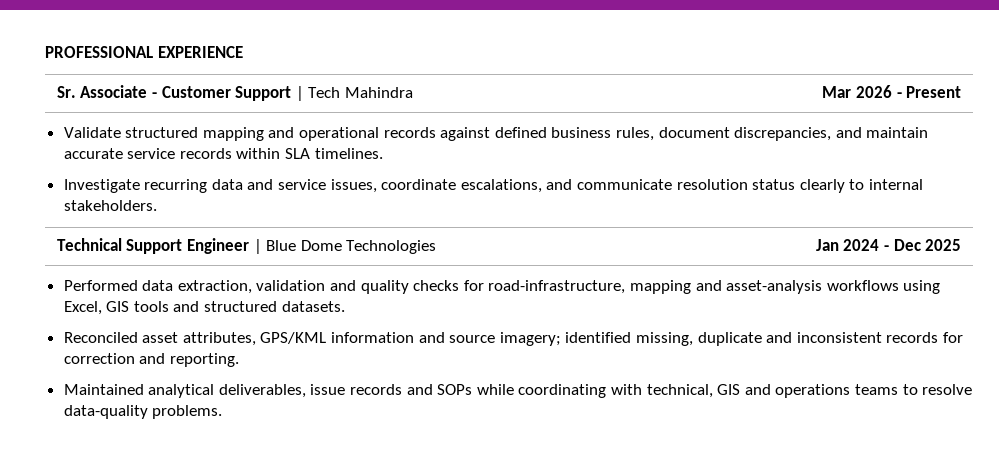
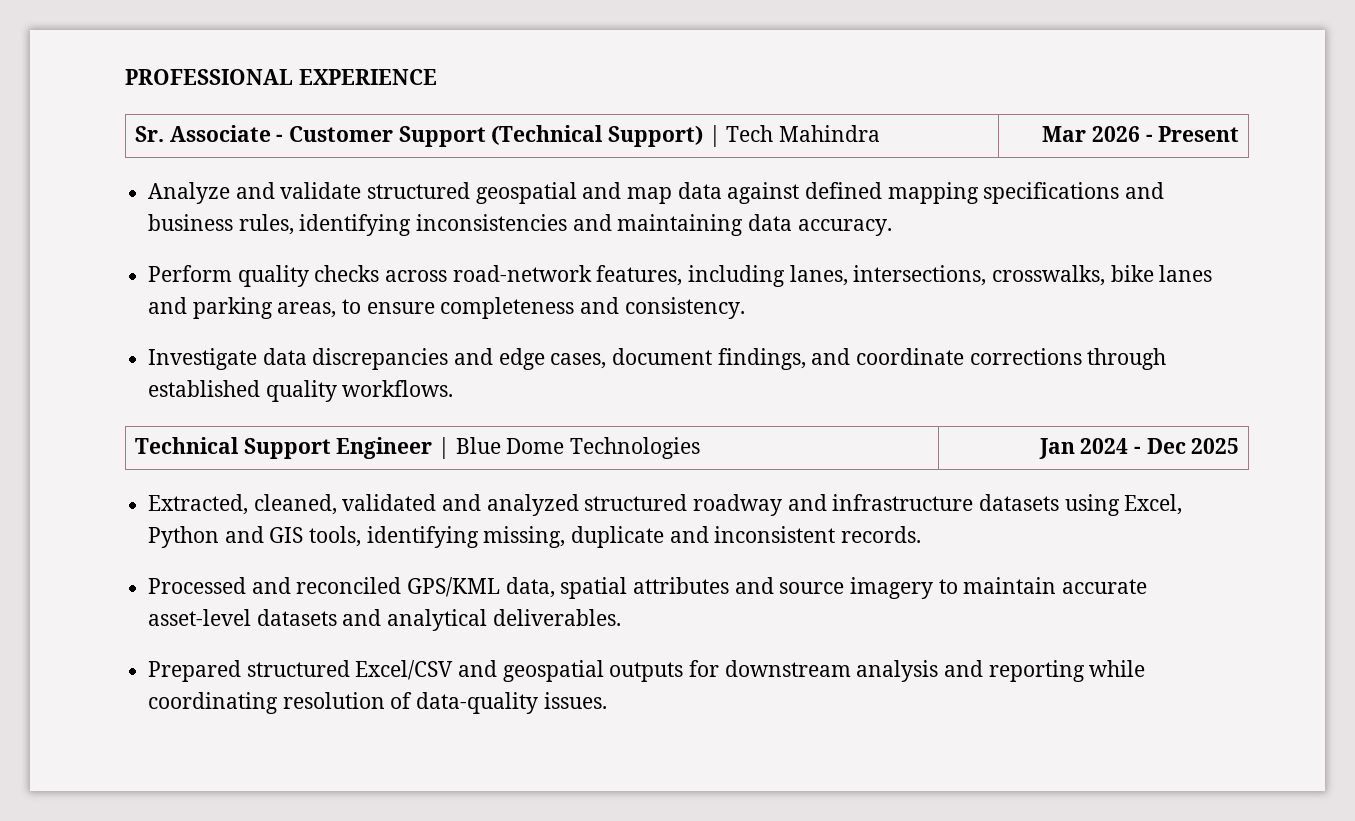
(292, 93) none -> [491,125,703,147] (Technical Support)
[63,127,929,141] [63,148,383,159] [63,179,923,193] [63,200,157,211] Validate structured mapping and operational records against defined business rules, document discrepancies, and maintain accurate service records within SLA timelines. // Investigate recurring data and service issues, coordinate escalations, and communicate resolution status clearly to internal stakeholders. -> [148,182,1165,204] [148,214,892,236] [148,265,1213,287] [148,297,745,319] [148,348,1167,370] [148,380,454,402] Analyze and validate structured geospatial and map data against defined mapping specifications and business rules, identifying inconsistencies and maintaining data accuracy. // Perform quality checks across road-network features, including lanes, intersections, crosswalks, bike lanes and parking areas, to ensure completeness and consistency. // Investigate data discrepancies and edge cases, document findings, and coordinate corrections through established quality workflows.
[63,280,941,294] [63,301,345,315] [63,332,963,346] [63,353,239,367] [63,384,973,398] [63,405,223,419] Performed data extraction, validation and quality checks for road-infrastructure, mapping and asset-analysis workflows using Excel, GIS tools and structured datasets. // Reconciled asset attributes, GPS/KML information and source imagery; identified missing, duplicate and inconsistent records for correction and reporting. // Maintained analytical deliverables, issue records and SOPs while coordinating with technical, GIS and operations teams to resolve data-quality problems. -> [148,494,1183,516] [148,526,922,548] [148,577,1148,599] [148,609,621,631] [148,660,1146,682] [148,692,607,714] Extracted, cleaned, validated and analyzed structured roadway and infrastructure datasets using Excel, Python and GIS tools, identifying missing, duplicate and inconsistent records. // Processed and reconciled GPS/KML data, spatial attributes and source imagery to maintain accurate asset-level datasets and analytical deliverables. // Prepared structured Excel/CSV and geospatial outputs for downstream analysis and reporting while coordinating resolution of data-quality issues.

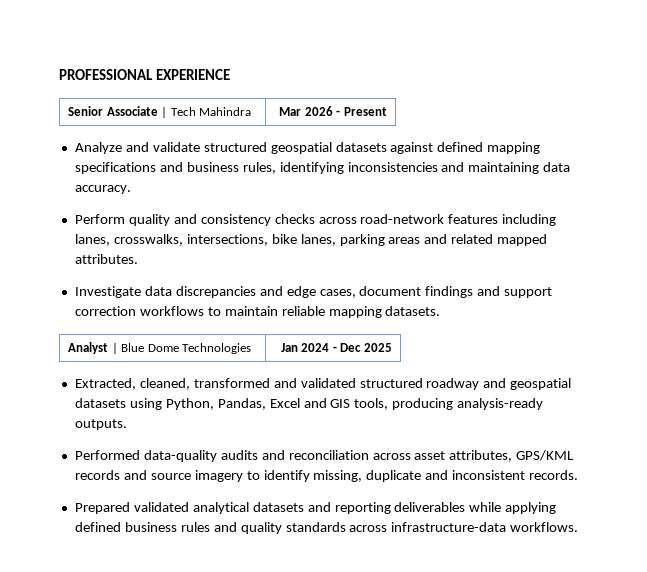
[134,125,703,147] Sr. Associate - Customer Support (Technical Support) -> [68,106,158,116] Senior Associate
[582,182,722,204] and map data -> [335,142,387,152] datasets
(309, 276) none -> [173,214,271,226] and consistency
[596,265,683,286] features, -> [448,214,499,224] features
[853,265,1213,286] [148,297,745,319] intersections, crosswalks, bike lanes and parking areas, to ensure completeness and consistency. -> [113,234,548,246] [74,254,138,264] crosswalks, intersections, bike lanes, parking areas and related mapped attributes.
[717,348,1167,370] [148,380,454,402] [134,437,433,459] findings, and coordinate corrections through established quality workflows. // Technical Support Engineer -> [425,286,553,298] [74,306,441,318] [68,342,109,354] findings and support correction workflows to maintain reliable mapping datasets. // Analyst
[342,494,579,516] validated and analyzed -> [193,378,356,388] transformed and validated
[832,494,974,511] infrastructure -> [510,378,572,390] geospatial
[1124,494,1183,515] [148,526,479,548] Excel, Python and GIS tools, identifying -> [165,398,544,410] [74,419,127,430] [74,450,575,462] [74,470,310,482] Python, Pandas, Excel and GIS tools, producing analysis-ready outputs. // Performed data-quality audits and reconciliation across asset attributes, GPS/KML records and source imagery to identify
[148,577,1148,599] [148,609,621,631] [148,660,1146,682] [148,692,607,714] Processed and reconciled GPS/KML data, spatial attributes and source imagery to maintain accurate asset-level datasets and analytical deliverables. // Prepared structured Excel/CSV and geospatial outputs for downstream analysis and reporting while coordinating resolution of data-quality issues. -> [74,502,557,514] [74,522,579,534] Prepared validated analytical datasets and reporting deliverables while applying defined business rules and quality standards across infrastructure-data workflows.

